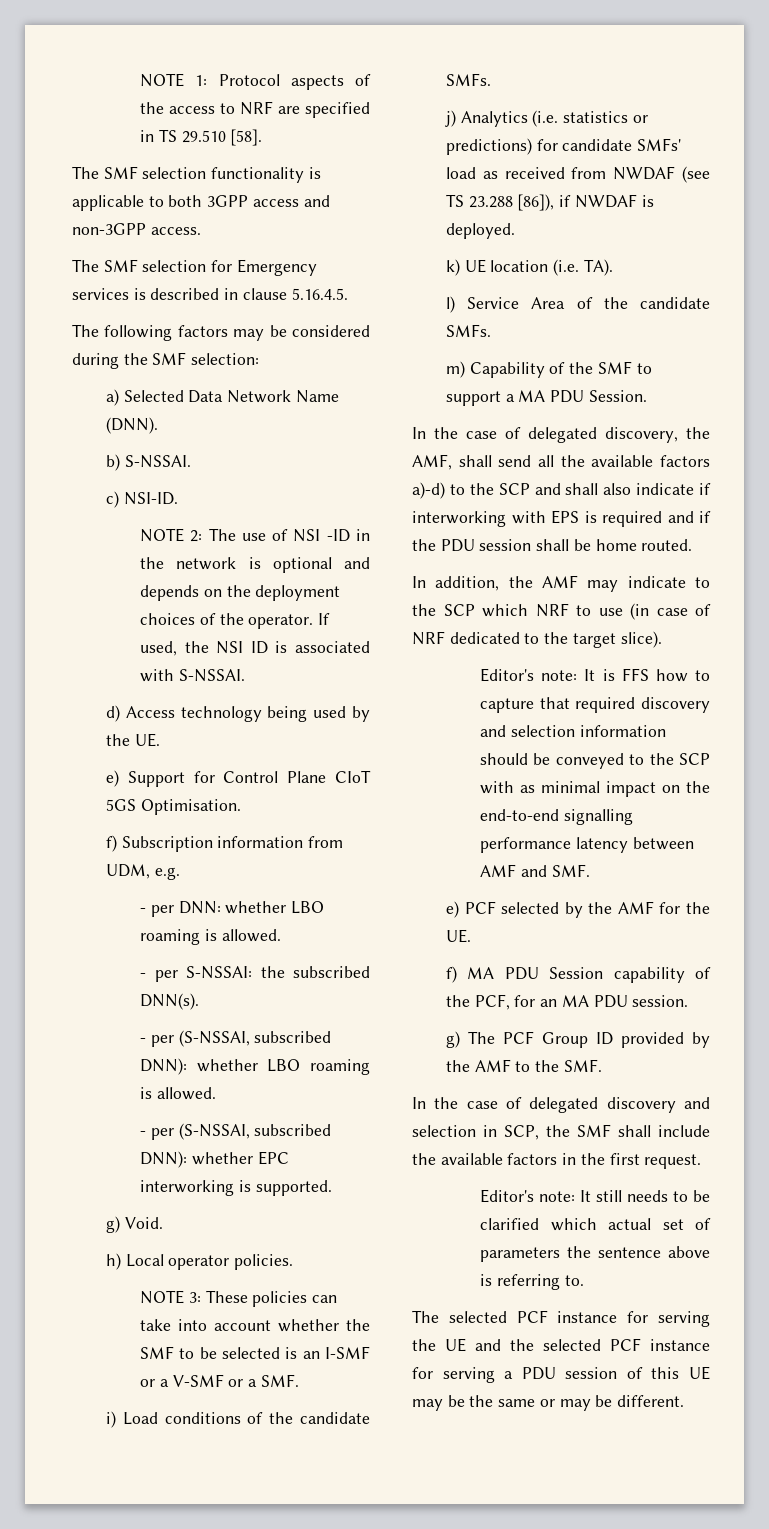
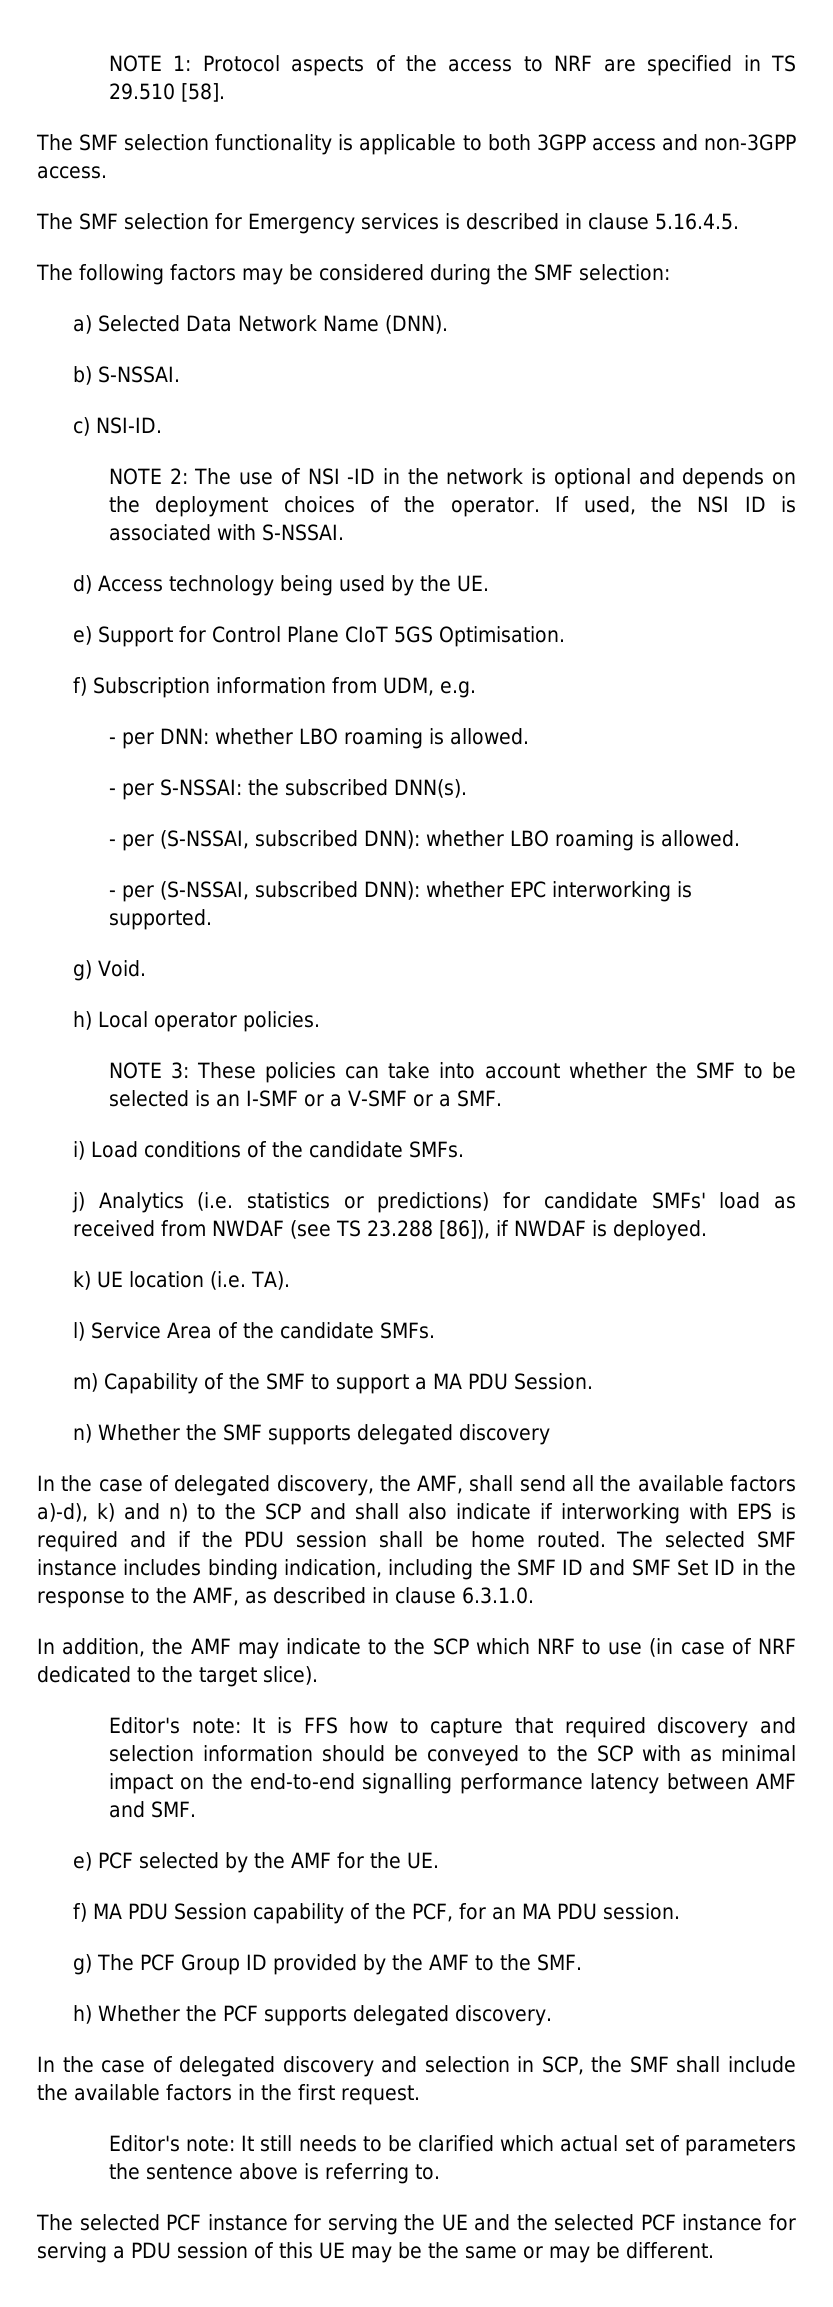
(647, 396) none -> [72,1424,550,1445] // n) Whether the SMF supports delegated discovery
[412,482,445,499] a)-d) -> [37,1503,188,1522] a)-d), k) and n)
(693, 545) none -> [616,1531,797,1548] [37,1559,796,1580] [37,1587,534,1608] The selected SMF instance includes binding indication, including the SMF ID and SMF Set ID in the response to the AMF, as described in clause 6.3.1.0.
(602, 1065) none -> [72,2005,552,2026] // h) Whether the PCF supports delegated discovery.

